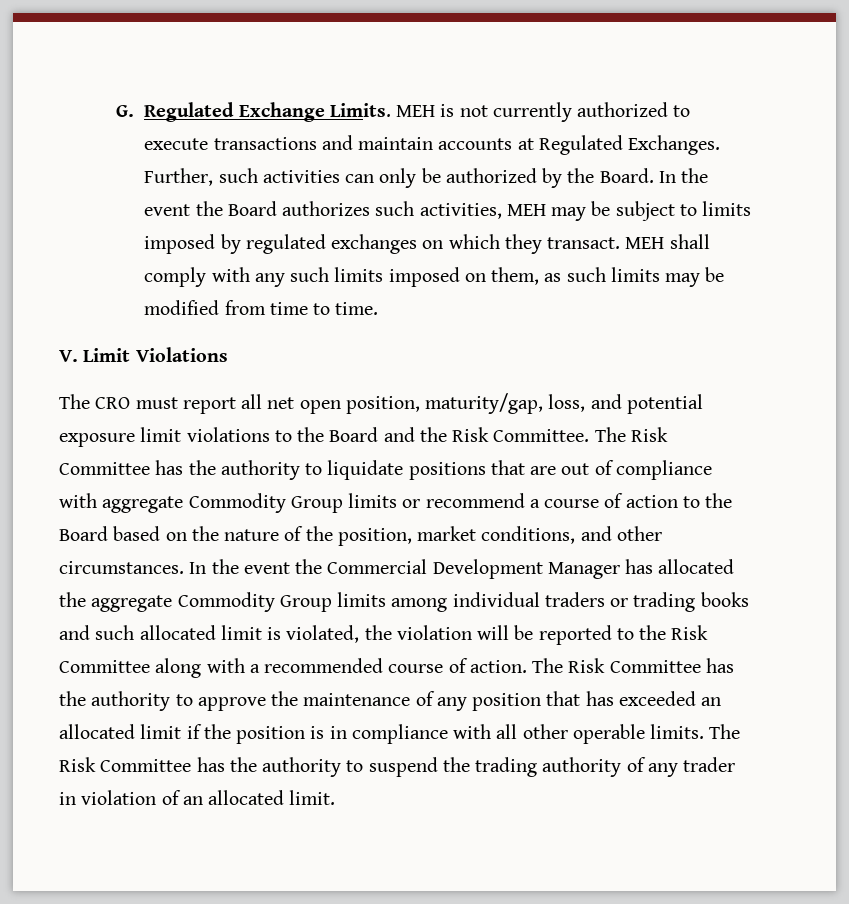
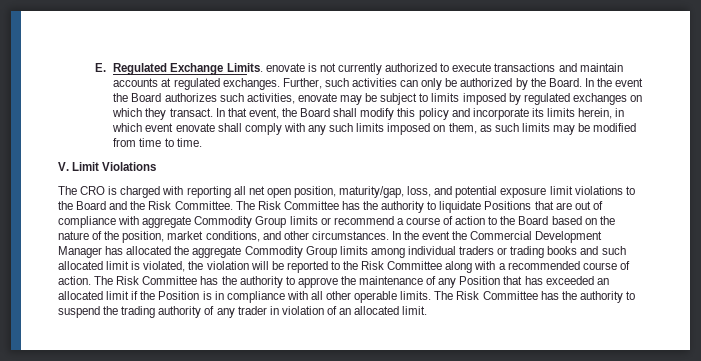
[115,105,134,117] G. -> [94,63,106,72] E.
[396,105,436,117] MEH -> [265,63,305,72] enovate
[538,135,721,155] Regulated Exchanges. -> [173,78,280,90] regulated exchanges.
[506,204,546,216] MEH -> [297,93,337,102] enovate
[625,237,665,249] MEH -> [215,108,625,120] [112,123,215,132] In that event, the Board shall modify this policy and incorporate its limits herein, in which event enovate
[135,397,236,414] must report -> [108,186,231,198] is charged with reporting
[408,462,486,480] positions -> [484,201,532,210] Positions
[472,693,542,711] position -> [459,276,501,285] Position
[236,726,306,744] position -> [158,291,200,300] Position

